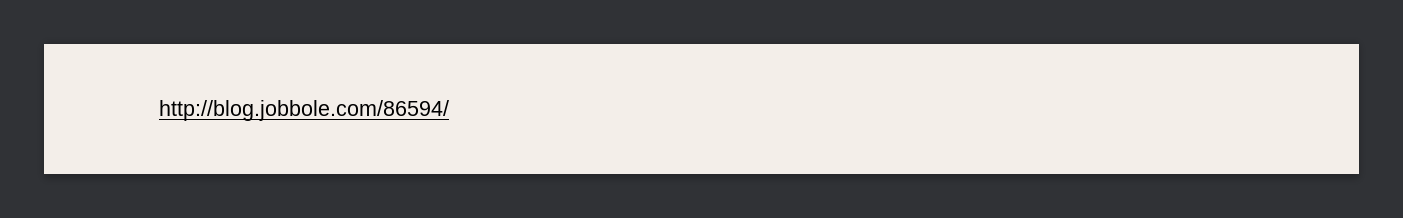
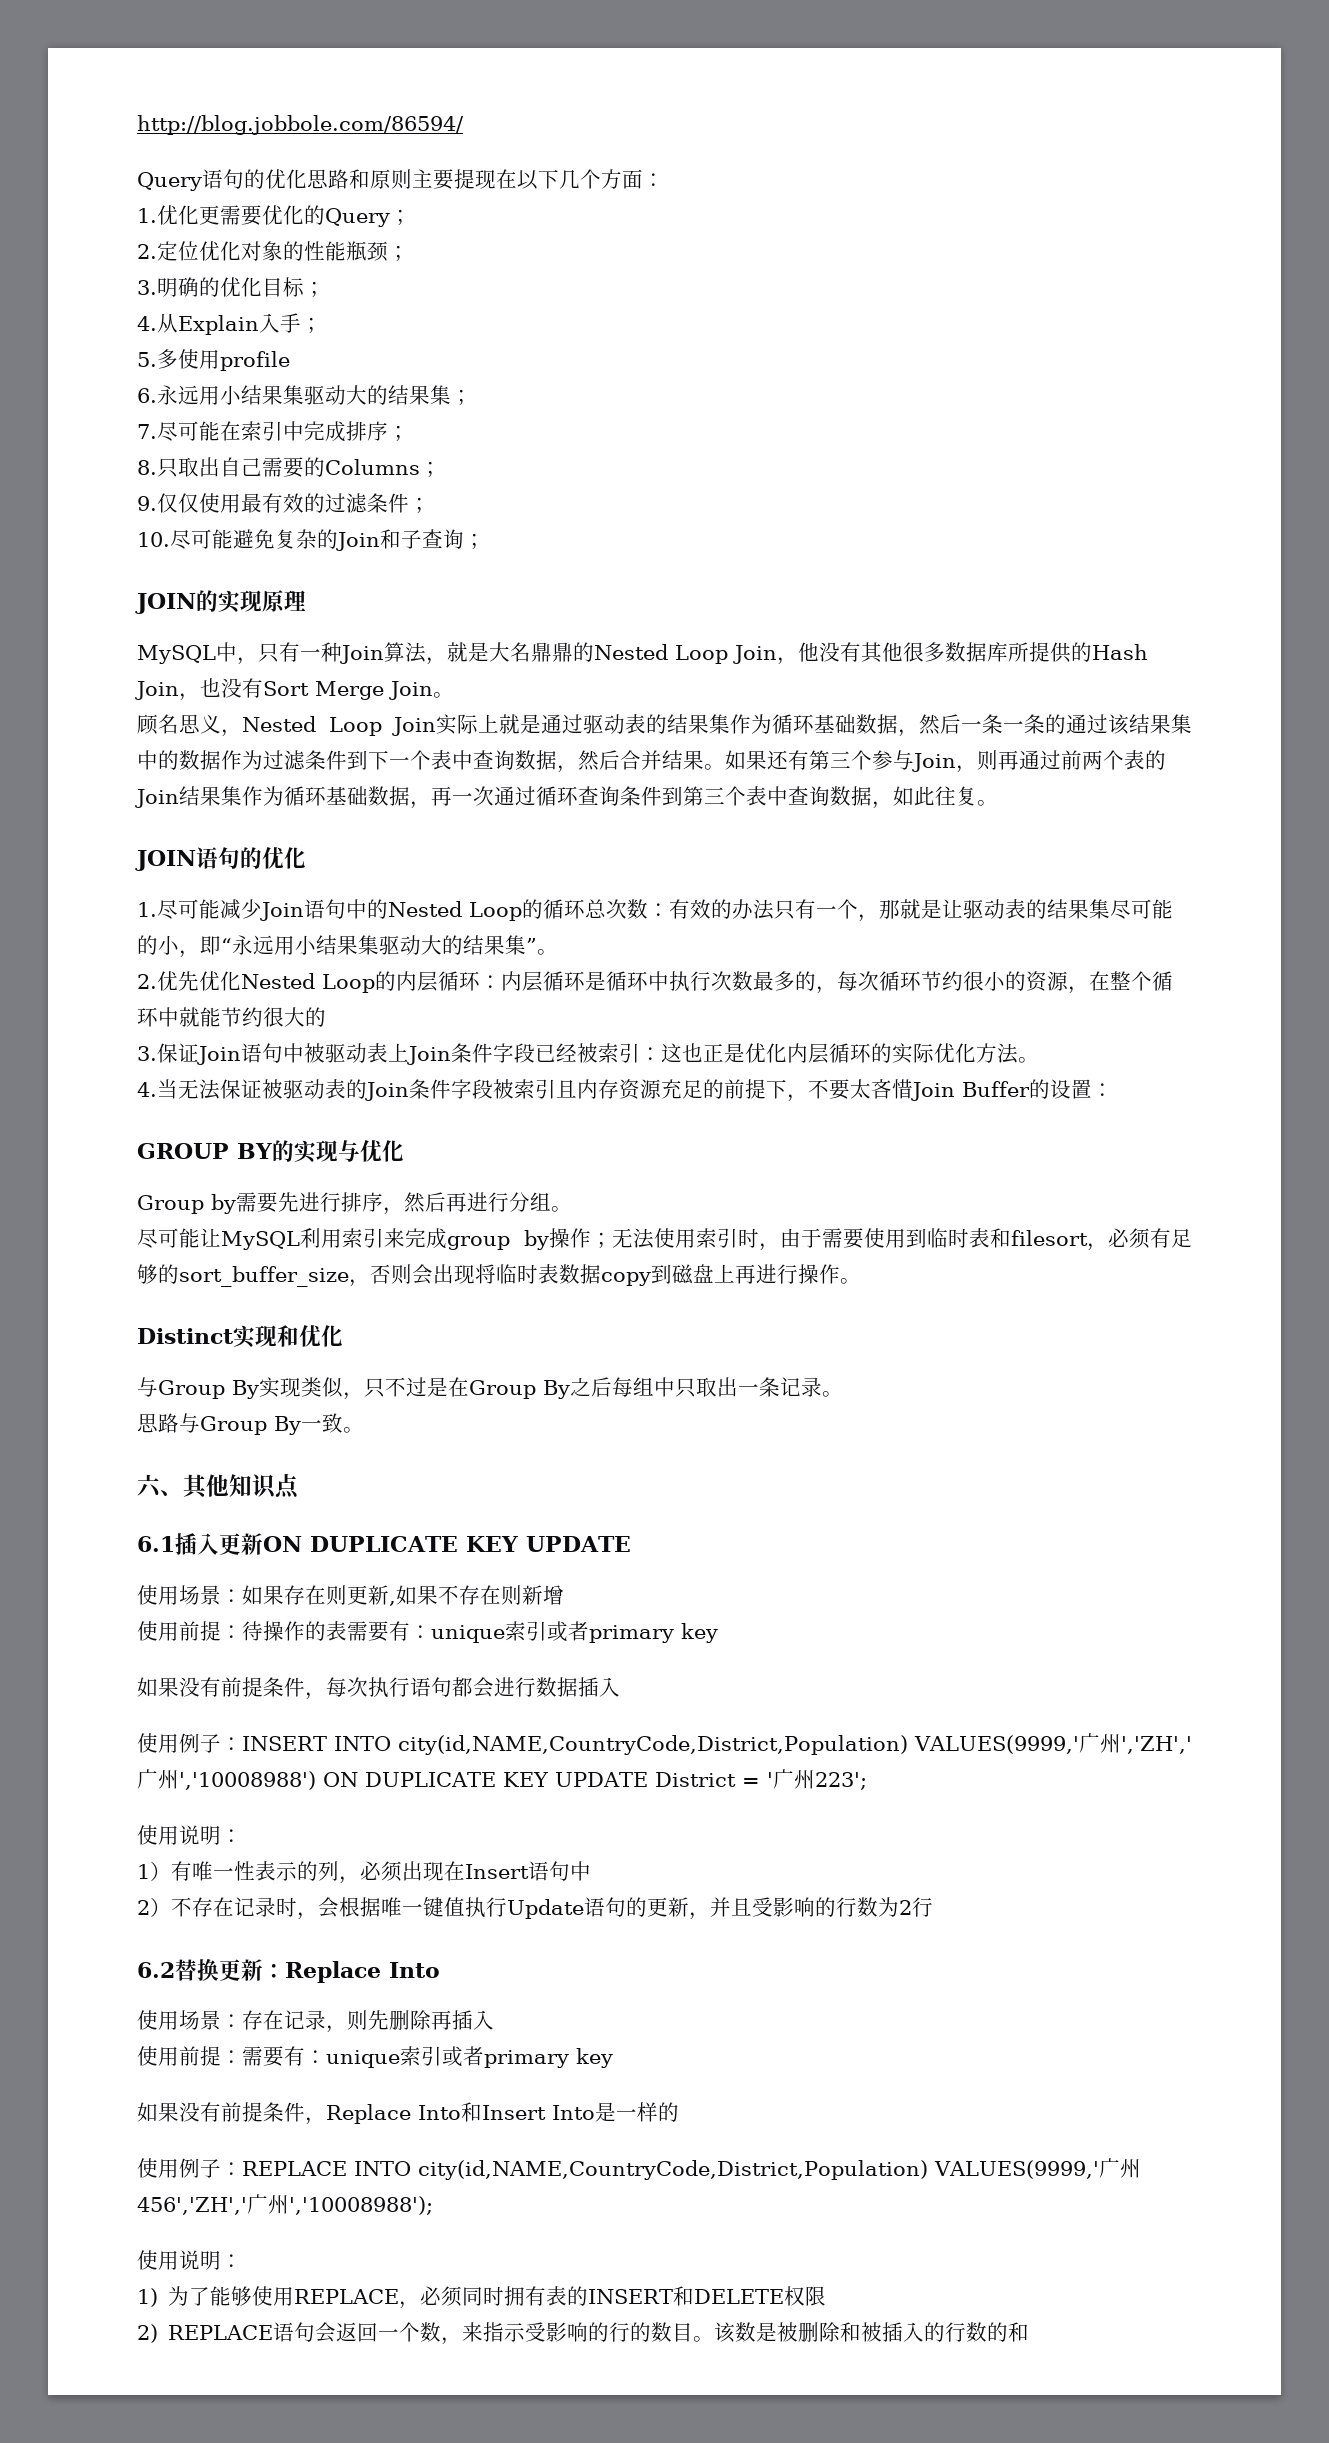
(449, 110) none -> [137,169,664,191] [137,205,411,227] [137,241,409,262] [137,277,325,297] [137,313,322,335] [137,349,290,371] [137,385,472,405] [137,421,409,442] [137,457,441,478] [137,493,430,513] [137,529,485,551] [135,590,306,614] [137,642,1148,665] [135,678,454,701] [137,714,1192,737] [137,750,1166,773] [135,786,998,809] [135,847,306,871] [137,899,1173,922] [137,935,558,958] [137,971,1173,994] [137,1007,326,1027] [137,1043,1039,1065] [137,1079,1113,1102] [137,1140,404,1163] [137,1192,572,1215] [137,1228,1192,1251] [137,1264,861,1287] [137,1325,343,1348] [137,1377,843,1400] [137,1413,364,1435] [137,1474,299,1499] [137,1533,631,1555] [137,1585,564,1606] [137,1621,718,1643] [137,1677,620,1700] [137,1733,1192,1755] [137,1769,867,1790] [137,1825,242,1845] [137,1861,591,1884] [137,1897,933,1920] [137,1958,440,1983] [137,2010,494,2033] [137,2046,613,2068] [137,2102,679,2125] [137,2158,1141,2180] [137,2194,433,2215] [137,2250,242,2270] [137,2286,827,2309] [137,2322,1030,2345] // Query语句的优化思路和原则主要提现在以下几个方面： // 1.优化更需要优化的Query； // 2.定位优化对象的性能瓶颈； // 3.明确的优化目标； // 4.从Explain入手； // 5.多使用profile // 6.永远用小结果集驱动大的结果集； // 7.尽可能在索引中完成排序； // 8.只取出自己需要的Columns； // 9.仅仅使用最有效的过滤条件； // 10.尽可能避免复杂的Join和子查询； // JOIN的实现原理 // MySQL中，只有一种Join算法，就是大名鼎鼎的Nested Loop Join，他没有其他很多数据库所提供的Hash Join，也没有Sort Merge Join。 // 顾名思义，Nested Loop Join实际上就是通过驱动表的结果集作为循环基础数据，然后一条一条的通过该结果集中的数据作为过滤条件到下一个表中查询数据，然后合并结果。如果还有第三个参与Join，则再通过前两个表的Join结果集作为循环基础数据，再一次通过循环查询条件到第三个表中查询数据，如此往复。 // JOIN语句的优化 // 1.尽可能减少Join语句中的Nested Loop的循环总次数：有效的办法只有一个，那就是让驱动表的结果集尽可能的小，即“永远用小结果集驱动大的结果集”。 // 2.优先优化Nested Loop的内层循环：内层循环是循环中执行次数最多的，每次循环节约很小的资源，在整个循环中就能节约很大的 // 3.保证Join语句中被驱动表上Join条件字段已经被索引：这也正是优化内层循环的实际优化方法。 // 4.当无法保证被驱动表的Join条件字段被索引且内存资源充足的前提下，不要太吝惜Join Buffer的设置： // GROUP BY的实现与优化 // Group by需要先进行排序，然后再进行分组。 // 尽可能让MySQL利用索引来完成group by操作；无法使用索引时，由于需要使用到临时表和filesort，必须有足够的sort_buffer_size，否则会出现将临时表数据copy到磁盘上再进行操作。 // Distinct实现和优化 // 与Group By实现类似，只不过是在Group By之后每组中只取出一条记录。 // 思路与Group By一致。 // 六、其他知识点 // 6.1插入更新ON DUPLICATE KEY UPDATE // 使用场景：如果存在则更新,如果不存在则新增 // 使用前提：待操作的表需要有：unique索引或者primary key // 如果没有前提条件，每次执行语句都会进行数据插入 // 使用例子：INSERT INTO city(id,NAME,CountryCode,District,Population) VALUES(9999,'广州','ZH','广州','10008988') ON DUPLICATE KEY UPDATE District = '广州223'; // 使用说明： // 1）有唯一性表示的列，必须出现在Insert语句中 // 2）不存在记录时，会根据唯一键值执行Update语句的更新，并且受影响的行数为2行 // 6.2替换更新：Replace Into // 使用场景：存在记录，则先删除再插入 // 使用前提：需要有：unique索引或者primary key // 如果没有前提条件，Replace Into和Insert Into是一样的 // 使用例子：REPLACE INTO city(id,NAME,CountryCode,District,Population) VALUES(9999,'广州456','ZH','广州','10008988'); // 使用说明： // 1)为了能够使用REPLACE，必须同时拥有表的INSERT和DELETE权限 // 2) REPLACE语句会返回一个数，来指示受影响的行的数目。该数是被删除和被插入的行数的和

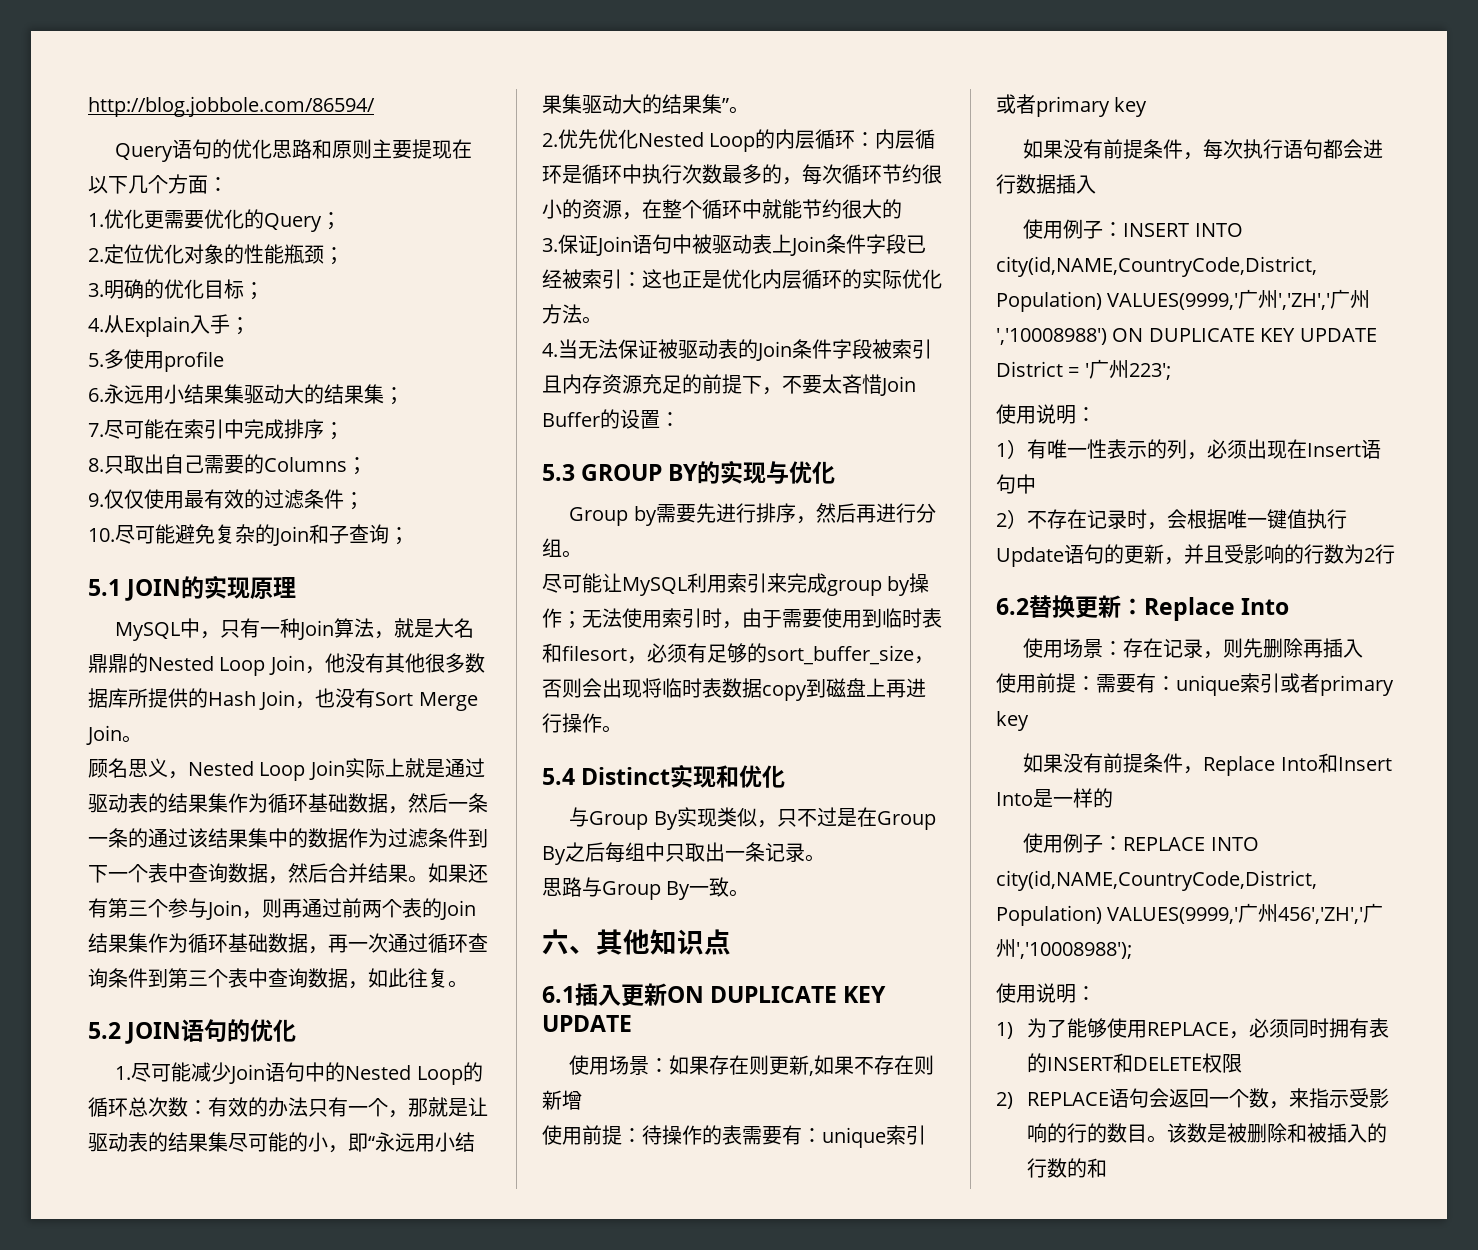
(485, 541) none -> [88,579,121,596] 5.1
(998, 803) none -> [88,1022,121,1039] 5.2
(1113, 1090) none -> [542,464,575,481] 5.3
(861, 1281) none -> [542,768,575,785] 5.4

